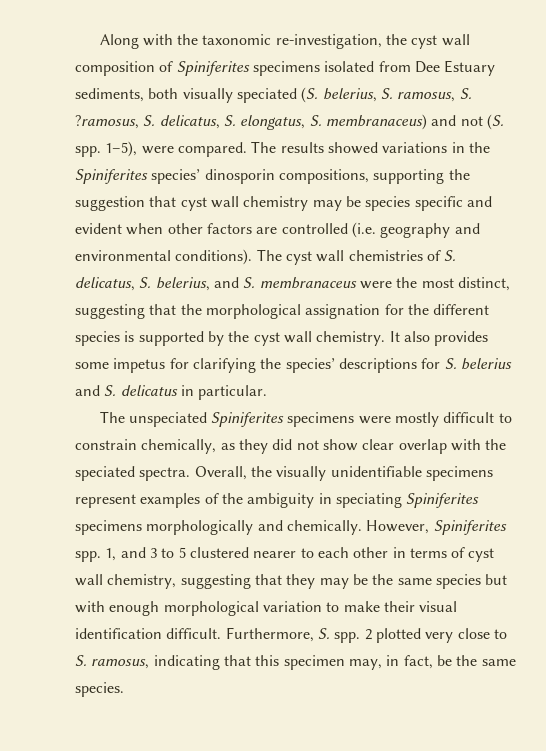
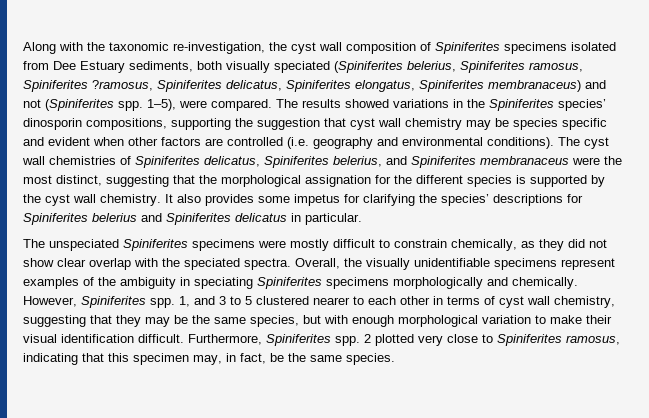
[301,87,472,103] [75,115,322,130] (S. belerius, S. ramosus, S. ?ramosus, S. delicatus, S. elongatus, S. -> [334,61,583,73] [23,80,484,92] (Spiniferites belerius, Spiniferites ramosus, Spiniferites ?ramosus, Spiniferites delicatus, Spiniferites elongatus, Spiniferites
[486,114,504,130] (S. -> [45,99,114,111] (Spiniferites
[444,250,457,261] [75,277,152,291] S. delicatus, S. -> [135,156,329,168] Spiniferites delicatus, Spiniferites
[243,277,256,288] S. -> [411,156,476,168] Spiniferites
[444,358,457,369] S. -> [23,213,88,225] Spiniferites
[104,385,117,396] S. -> [166,213,231,225] Spiniferites
[435,574,481,589] species -> [250,315,299,327] species,
[317,628,330,639] S. -> [266,334,331,346] Spiniferites
[75,655,87,666] S. -> [497,334,562,346] Spiniferites

